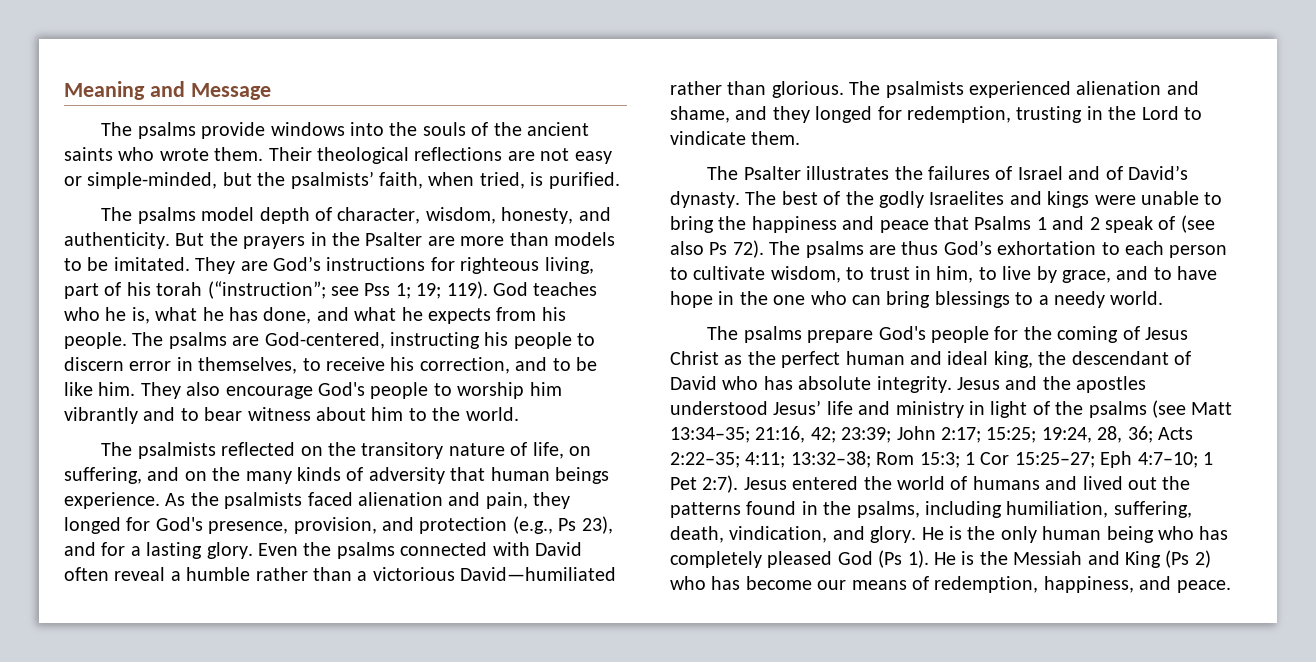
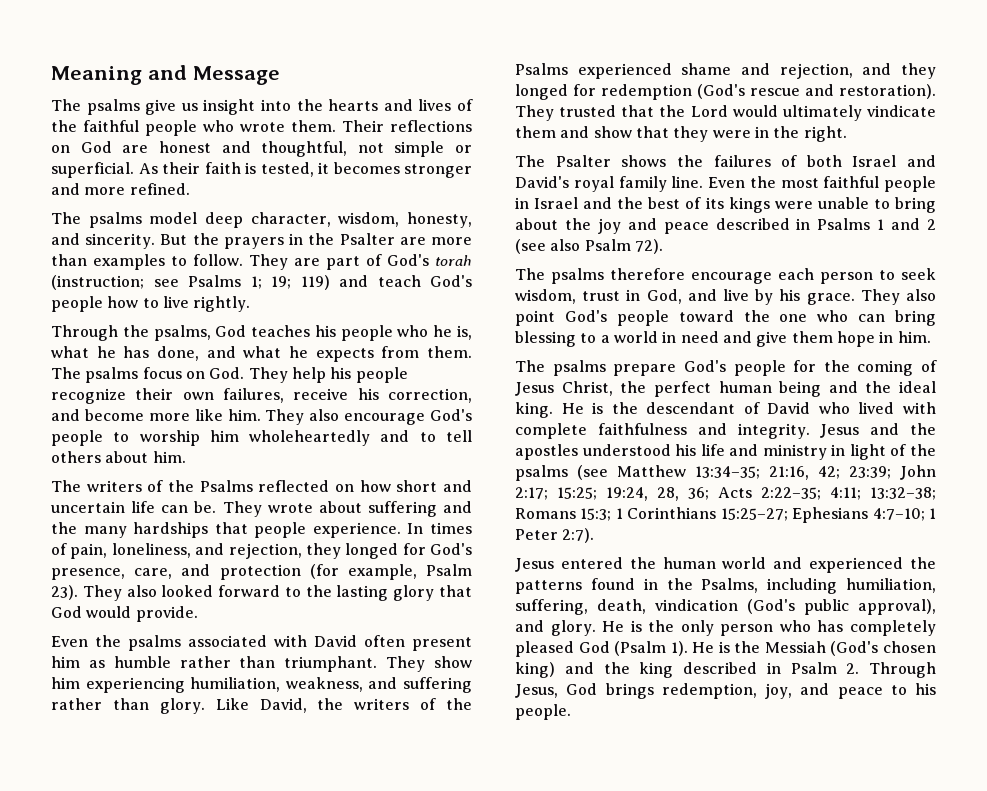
[201,122,589,139] [64,147,612,164] [64,171,620,189] provide windows into the souls of the ancient saints who wrote them. Their theological reflections are not easy or simple-minded, but the psalmists’ faith, when tried, is purified. -> [145,99,474,115] [51,120,472,136] [51,141,472,157] [51,162,472,178] [51,183,190,195] give us insight into the hearts and lives of the faithful people who wrote them. Their reflections on God are honest and thoughtful, not simple or superficial. As their faith is tested, it becomes stronger and more refined.
[259,207,332,224] depth of -> [205,212,244,228] deep
[64,232,170,249] authenticity. -> [85,233,156,249] sincerity.
[553,232,615,246] [64,256,594,274] [64,281,598,299] models to be imitated. They are God’s instructions for righteous living, part of his torah (“instruction”; see Pss 1; 19; 119). God teaches -> [93,254,472,270] [51,275,472,290] [51,296,251,312] [51,325,393,341] examples to follow. They are part of God's torah (instruction; see Psalms 1; 19; 119) and teach God's people how to live rightly. // Through the psalms, God teaches his people
[541,307,566,321] [64,332,596,349] [64,357,321,374] his people. The psalms are God-centered, instructing his people to discern error in themselves, to -> [427,346,473,358] [51,367,408,383] [51,388,284,404] them. The psalms focus on God. They help his people recognize their own failures,
[552,357,597,371] to be -> [84,409,190,421] become more
[64,407,519,424] [101,442,591,459] [64,467,609,484] [64,492,528,509] vibrantly and to bear witness about him to the world. // The psalmists reflected on the transitory nature of life, on suffering, and on the many kinds of adversity that human beings experience. As the psalmists faced alienation and pain, -> [249,430,472,446] [51,451,186,463] [51,480,473,492] [51,501,472,517] [51,522,472,538] [51,543,302,559] wholeheartedly and to tell others about him. // The writers of the Psalms reflected on how short and uncertain life can be. They wrote about suffering and the many hardships that people experience. In times of pain, loneliness, and rejection,
[293,517,377,534] provision, -> [134,568,173,579] care,
[512,516,613,534] [64,542,253,559] (e.g., Ps 23), and for a lasting glory. -> [309,564,473,580] [51,585,472,601] [51,606,198,622] (for example, Psalm 23). They also looked forward to the lasting glory that God would provide. //
[400,542,488,556] connected -> [188,635,267,647] associated
[114,567,617,581] [670,81,1199,98] [670,106,1202,123] [670,131,801,145] reveal a humble rather than a victorious David—humiliated rather than glorious. The psalmists experienced alienation and shame, and they longed for redemption, trusting in the Lord to vindicate them. -> [412,637,472,651] [51,656,472,672] [51,677,473,693] [51,698,472,714] [515,63,937,79] [515,84,936,100] [515,105,936,121] [515,126,847,142] present him as humble rather than triumphant. They show him experiencing humiliation, weakness, and suffering rather than glory. Like David, the writers of the Psalms experienced shame and rejection, and they longed for redemption (God's rescue and restoration). They trusted that the Lord would ultimately vindicate them and show that they were in the right.
[806,166,890,180] illustrates -> [621,155,667,167] shows
[1017,165,1188,180] [670,191,1042,208] Israel and of David’s dynasty. The best of the godly Israelites and -> [806,155,936,167] [515,176,936,192] [515,197,724,209] both Israel and David's royal family line. Even the most faithful people in Israel and the best of its
[718,216,969,233] the happiness and peace that -> [515,218,811,234] about the joy and peace described in
[1105,216,1176,233] speak of -> (936, 224) none
[709,242,728,255] Ps -> [584,239,631,251] Psalm
[769,240,1228,258] [670,266,1218,283] [670,291,735,308] The psalms are thus God’s exhortation to each person to cultivate wisdom, to trust in him, to live by grace, and to have hope in -> [515,268,936,284] [515,289,936,305] [515,310,734,326] // The psalms therefore encourage each person to seek wisdom, trust in God, and live by his grace. They also point God's people toward
[934,291,1010,308] blessings -> [515,331,576,347] blessing
[1054,291,1164,308] needy world. -> [613,331,931,347] world in need and give them hope in him.
[670,351,743,365] Christ as -> [561,381,613,396] Christ,
[910,351,1033,368] and ideal king, -> [779,381,936,397] [515,402,604,418] being and the ideal king. He is
[763,376,872,390] has absolute -> [858,402,936,414] [515,423,727,439] lived with complete faithfulness and
[773,400,822,415] Jesus’ -> [675,444,697,456] his
[1191,402,1233,415] Matt -> [617,465,686,477] Matthew
[876,452,915,465] Rom -> [515,508,576,519] Romans
[980,451,1133,468] Cor 15:25–27; Eph -> [627,507,869,523] Corinthians 15:25–27; Ephesians
[670,477,697,490] Pet -> [515,529,558,540] Peter
(739, 484) none -> (595, 535) //
[897,476,1157,490] world of humans and lived out -> [662,557,904,573] human world and experienced
[856,501,920,518] psalms, -> [701,578,759,593] Psalms,
[729,526,828,543] vindication, -> [655,599,936,615] vindication (God's public approval),
[1042,526,1154,543] human being -> [720,624,774,636] person
[878,550,903,568] (Ps -> [614,641,667,656] (Psalm
[1087,550,1211,568] [670,576,1231,593] and King (Ps 2) who has become our means of redemption, happiness, and peace. -> [830,641,936,656] [515,662,936,678] [515,683,936,699] [515,704,571,720] (God's chosen king) and the king described in Psalm 2. Through Jesus, God brings redemption, joy, and peace to his people.

